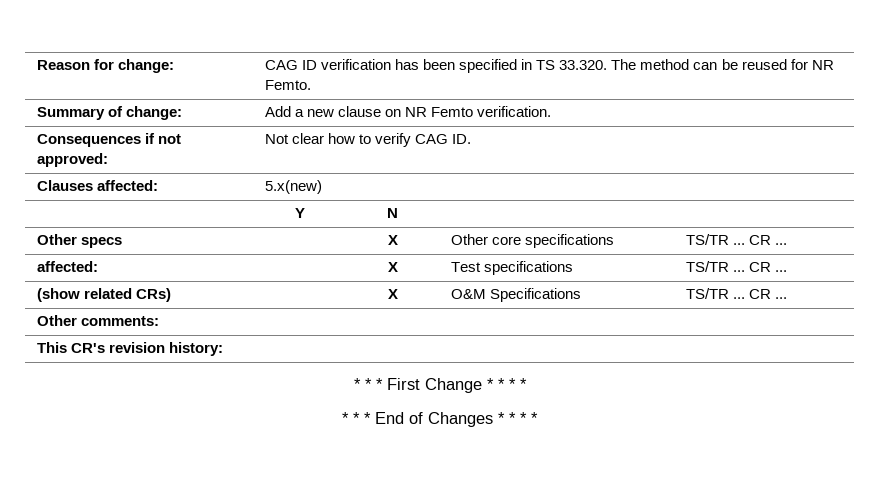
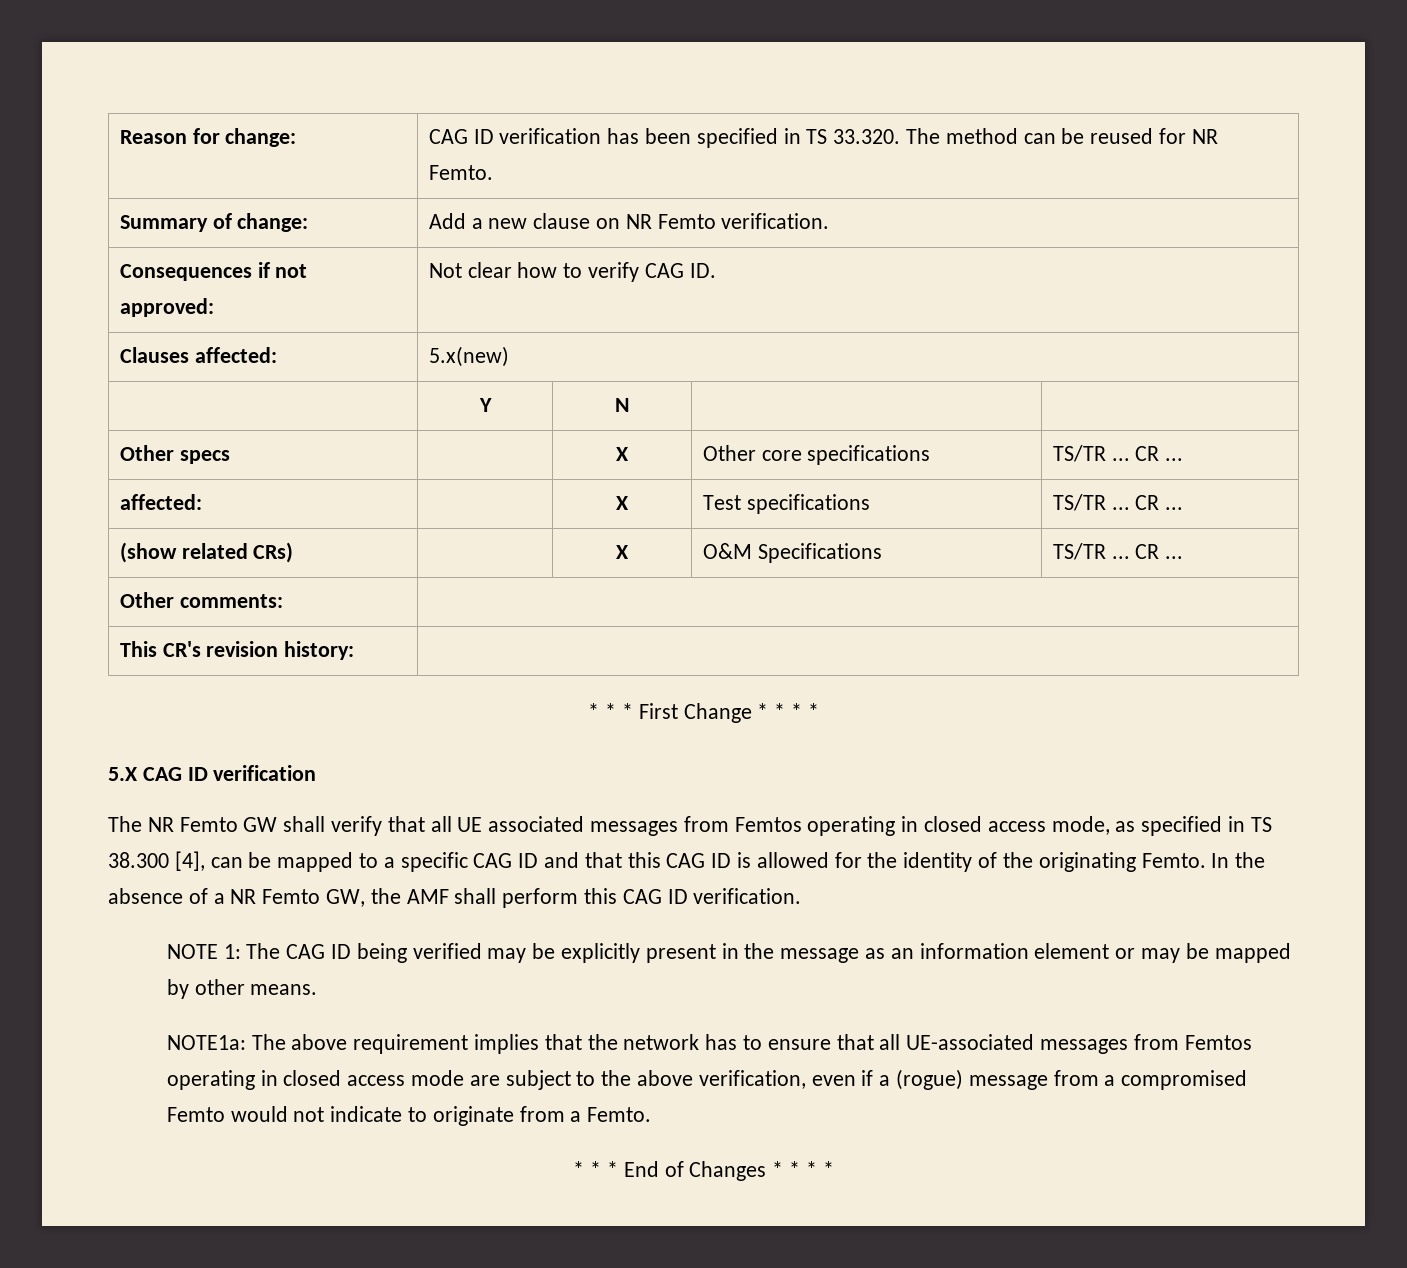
(527, 384) none -> [108,765,317,781] [108,816,1272,836] [108,851,1266,872] [108,888,802,908] [166,943,1291,963] [166,979,318,999] [166,1034,1252,1054] [166,1069,1248,1090] [166,1106,652,1126] // 5.X CAG ID verification // The NR Femto GW shall verify that all UE associated messages from Femtos operating in closed access mode, as specified in TS 38.300 [4], can be mapped to a specific CAG ID and that this CAG ID is allowed for the identity of the originating Femto. In the absence of a NR Femto GW, the AMF shall perform this CAG ID verification. // NOTE 1: The CAG ID being verified may be explicitly present in the message as an information element or may be mapped by other means. // NOTE1a: The above requirement implies that the network has to ensure that all UE-associated messages from Femtos operating in closed access mode are subject to the above verification, even if a (rogue) message from a compromised Femto would not indicate to originate from a Femto.

